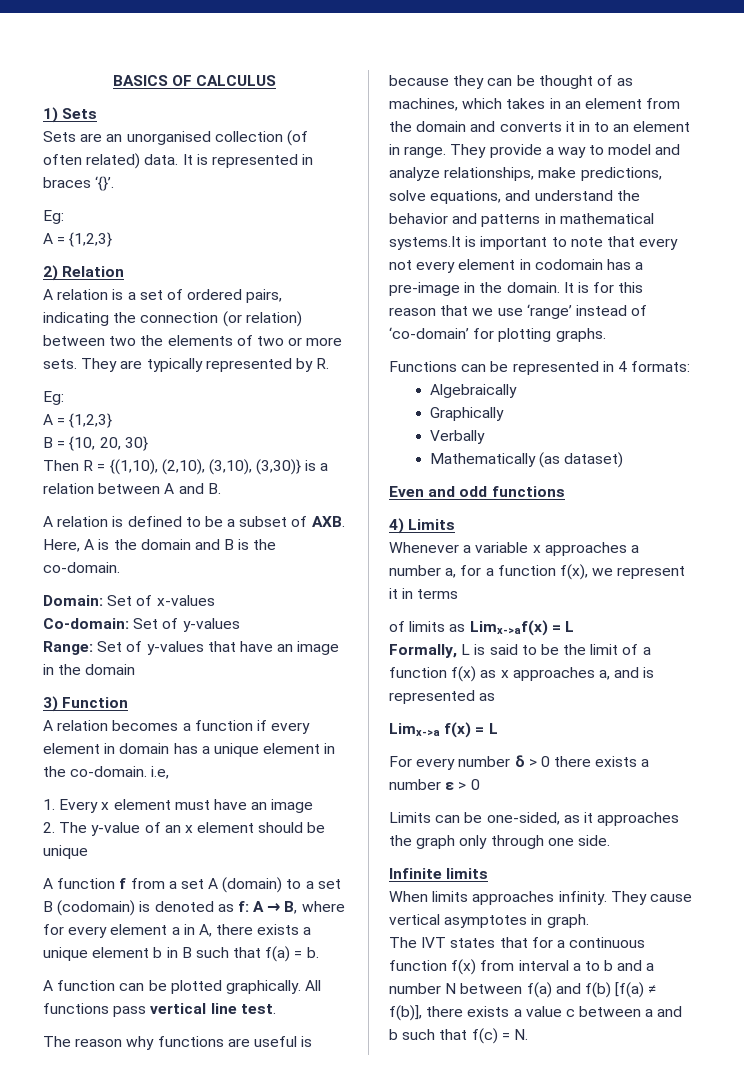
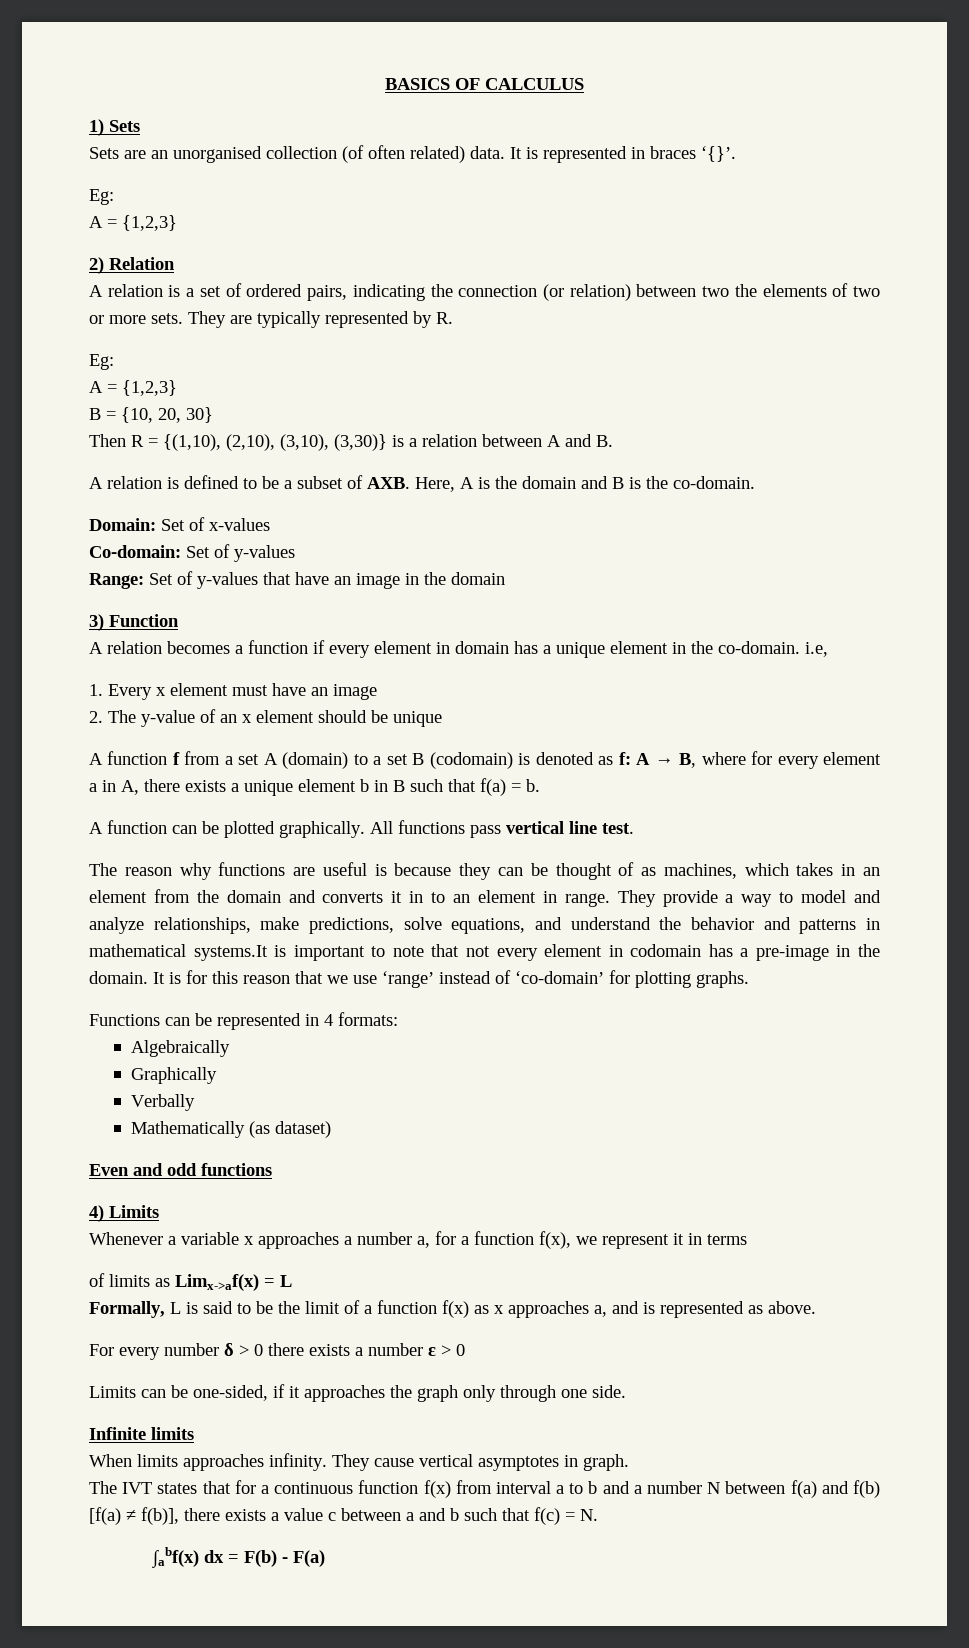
[639,238,679,250] every -> (460, 950) none
[389,722,498,738] // Limx->a f(x) = L -> [768,1301,816,1314] above.
[563,815,580,823] as -> [273,1384,285,1398] if
(528, 1034) none -> [151,1547,325,1568] // ∫abf(x) dx = F(b) - F(a)

